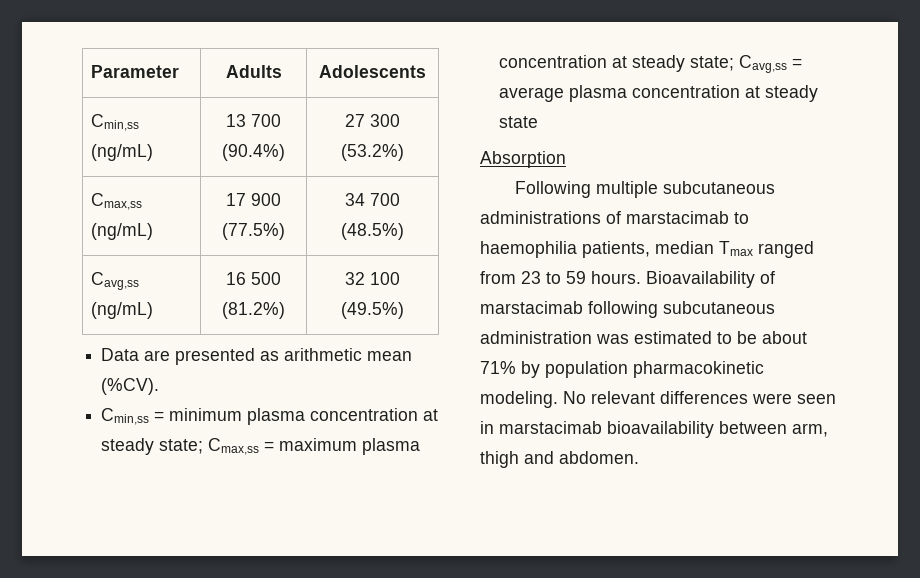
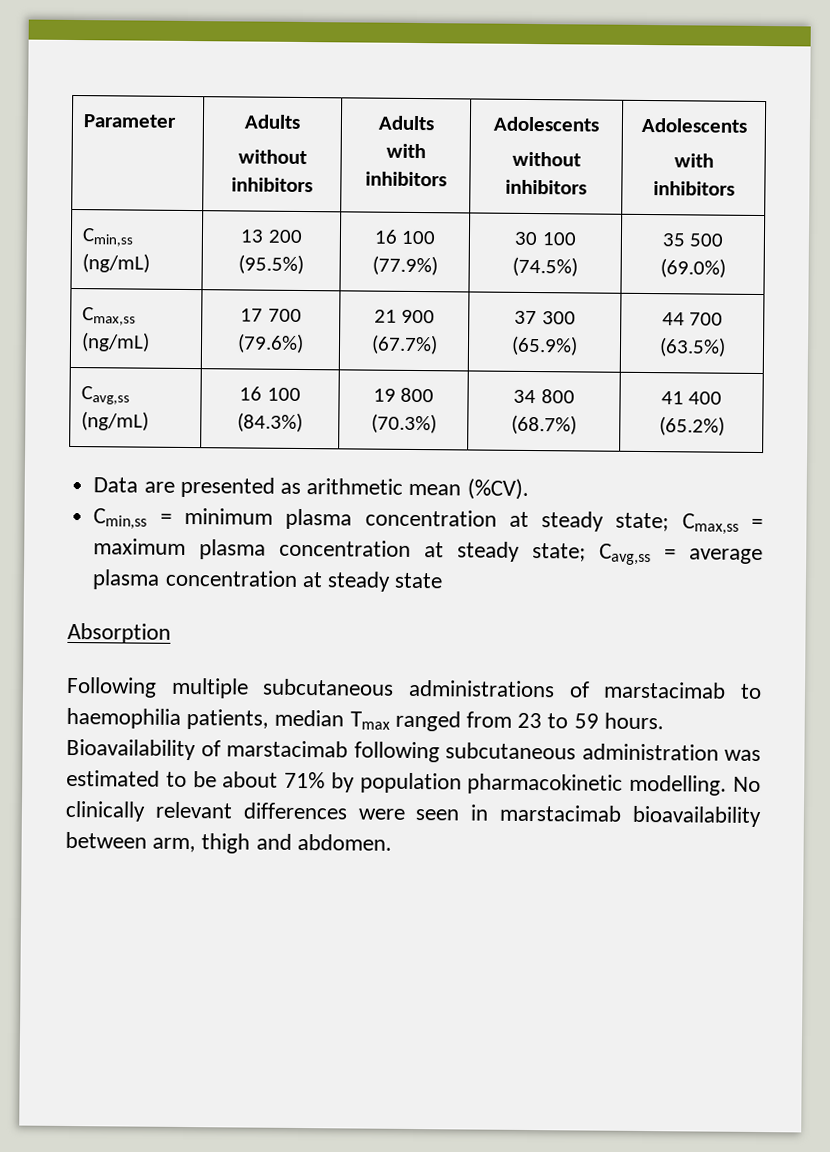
[319,65,426,78] [91,114,140,131] [91,144,154,161] [226,114,281,127] [222,144,285,161] [345,114,400,127] [341,144,404,161] [91,193,143,210] [91,223,154,240] [226,193,281,206] [222,223,285,240] [345,193,400,206] [341,223,404,240] [91,272,140,290] [91,302,154,319] [226,272,281,285] [222,302,285,319] [345,272,400,285] [341,302,404,319] | Adolescents // Cmin,ss (ng/mL) | 13 700 (90.4%) | 27 300 (53.2%) // Cmax,ss (ng/mL) | 17 900 (77.5%) | 34 700 (48.5%) // Cavg,ss (ng/mL) | 16 500 (81.2%) | 32 100 (49.5%) -> [237,149,307,165] [231,177,313,193] [377,115,435,131] [385,143,426,159] [364,171,447,187] [493,116,600,132] [511,151,581,167] [505,179,587,195] [640,117,748,133] [673,153,714,168] [652,181,735,196] [81,228,134,247] [81,253,150,273] [240,229,303,244] [238,254,304,275] [373,229,437,245] [371,255,438,276] [514,231,577,246] [512,256,578,277] [661,233,724,247] [659,258,726,278] [81,307,136,326] [80,332,150,352] [240,308,302,322] [237,333,304,354] [373,309,436,324] [370,334,438,355] [514,310,576,325] [511,335,578,356] [661,312,724,326] [658,337,726,357] [80,386,130,405] [80,411,149,431] [239,386,301,401] [237,412,303,433] [372,387,435,403] [370,413,437,434] [513,389,575,404] [511,414,577,435] [660,391,723,405] [658,416,725,436] // without inhibitors | Adults // with inhibitors | Adolescents // without inhibitors | Adolescents // with inhibitors // Cmin,ss (ng/mL) | 13 200 (95.5%) | 16 100 (77.9%) | 30 100 (74.5%) | 35 500 (69.0%) // Cmax,ss (ng/mL) | 17 700 (79.6%) | 21 900 (67.7%) | 37 300 (65.9%) | 44 700 (63.5%) // Cavg,ss (ng/mL) | 16 100 (84.3%) | 19 800 (70.3%) | 34 800 (68.7%) | 41 400 (65.2%)
[480,391,586,408] modeling. No -> [629,774,761,796] [65,800,146,822] modelling. No clinically

